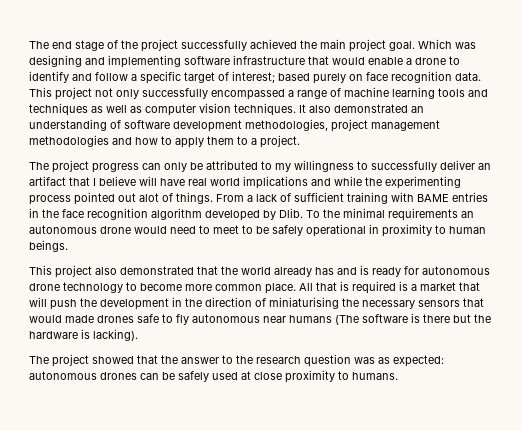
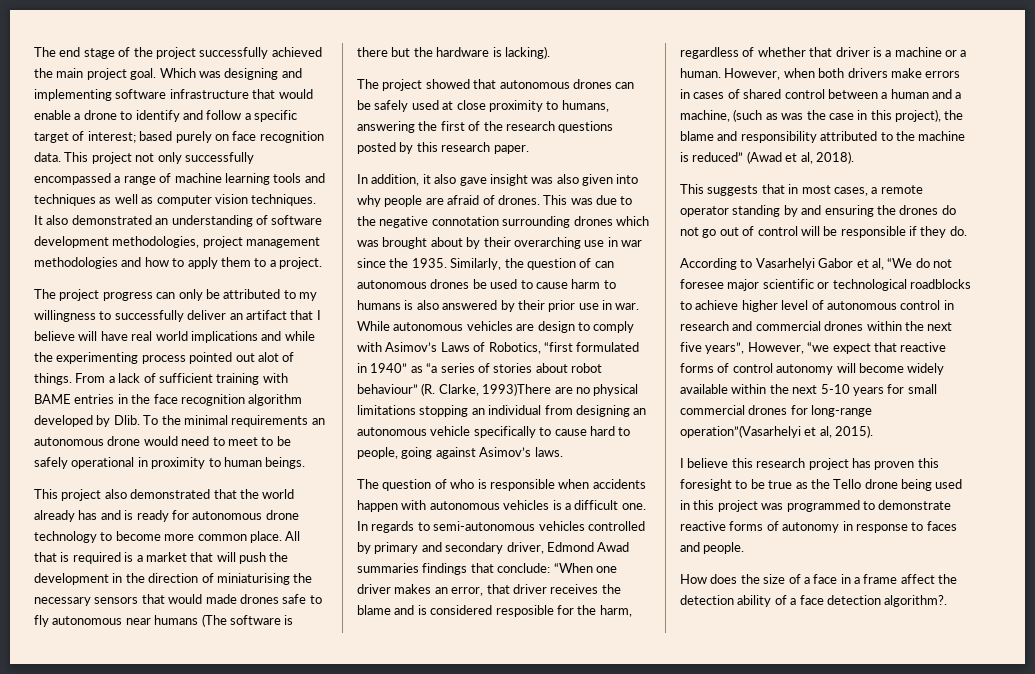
[161,354,444,367] the answer to the research question was as expected: -> (497, 84) none
[352,372,398,380] humans. -> [561,100,609,112] [357,121,614,133] [357,142,529,154] [357,174,639,186] [357,195,633,207] [357,216,649,228] [357,237,642,249] [357,258,614,270] [357,279,616,289] [357,300,640,312] [357,321,635,333] [357,342,640,354] [357,363,602,373] [357,383,639,396] [357,405,647,417] [357,426,631,438] [357,447,563,459] [357,479,646,491] [357,500,646,512] [357,521,645,533] [357,542,630,554] [357,563,617,575] [357,584,621,596] [357,605,632,617] [680,47,967,59] [680,68,961,80] [680,89,962,99] [680,109,964,122] [680,131,966,143] [680,151,854,164] [680,184,923,196] [680,205,956,217] [680,226,967,238] [680,258,952,270] [680,279,971,291] [680,300,954,312] [680,321,953,331] [680,342,947,354] [680,363,945,375] [680,384,937,396] [680,405,873,417] [680,425,874,438] [680,458,939,470] [680,479,963,491] [680,500,952,512] [680,521,957,533] [680,542,745,554] [680,574,958,584] [680,595,948,607] humans, answering the first of the research questions posted by this research paper. // In addition, it also gave insight was also given into why people are afraid of drones. This was due to the negative connotation surrounding drones which was brought about by their overarching use in war since the 1935. Similarly, the question of can autonomous drones be used to cause harm to humans is also answered by their prior use in war. While autonomous vehicles are design to comply with Asimov’s Laws of Robotics, “first formulated in 1940” as “a series of stories about robot behaviour” (R. Clarke, 1993)There are no physical limitations stopping an individual from designing an autonomous vehicle specifically to cause hard to people, going against Asimov’s laws. // The question of who is responsible when accidents happen with autonomous vehicles is a difficult one. In regards to semi-autonomous vehicles controlled by primary and secondary driver, Edmond Awad summaries findings that conclude: “When one driver makes an error, that driver receives the blame and is considered resposible for the harm, regardless of whether that driver is a machine or a human. However, when both drivers make errors in cases of shared control between a human and a machine, (such as was the case in this project), the blame and responsibility attributed to the machine is reduced” (Awad et al, 2018). // This suggests that in most cases, a remote operator standing by and ensuring the drones do not go out of control will be responsible if they do. // According to Vasarhelyi Gabor et al, “We do not foresee major scientific or technological roadblocks to achieve higher level of autonomous control in research and commercial drones within the next five years”, However, “we expect that reactive forms of control autonomy will become widely available within the next 5-10 years for small commercial drones for long-range operation”(Vasarhelyi et al, 2015). // I believe this research project has proven this foresight to be true as the Tello drone being used in this project was programmed to demonstrate reactive forms of autonomy in response to faces and people. // How does the size of a face in a frame affect the detection ability of a face detection algorithm?.

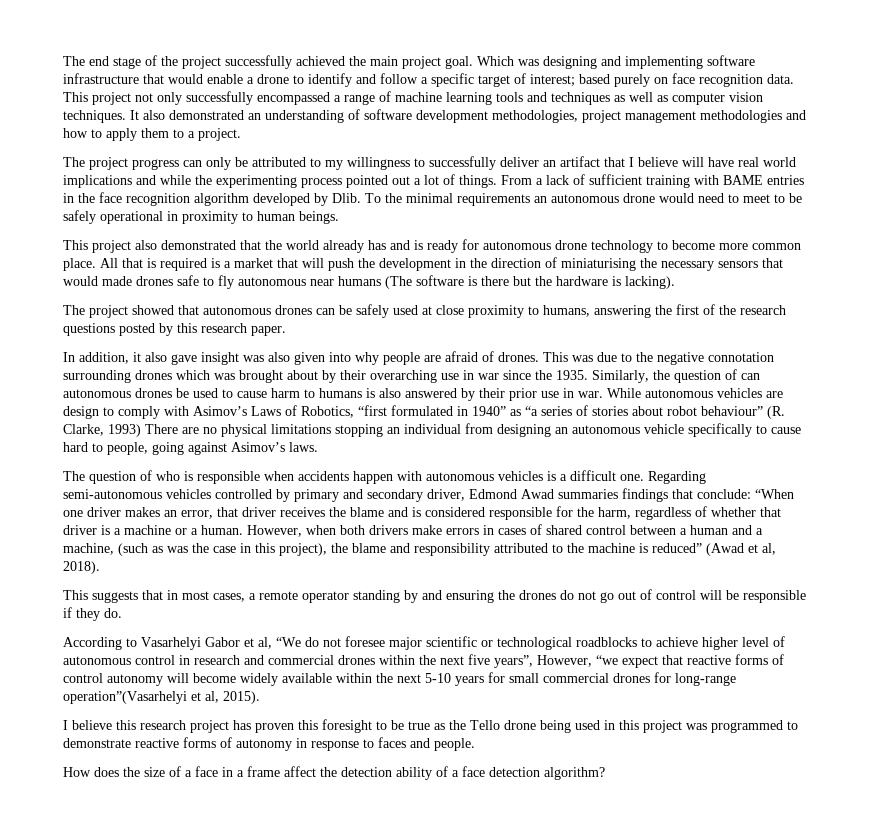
[257,352,279,362] alot -> [414,175,439,185] a lot
[482,383,552,396] 1993)There -> [108,424,178,437] 1993) There
[357,521,430,533] In regards to -> [648,471,706,484] Regarding
[495,605,554,617] resposible -> [489,507,552,520] responsible
[884,595,948,607] algorithm?. -> [544,767,605,780] algorithm?

